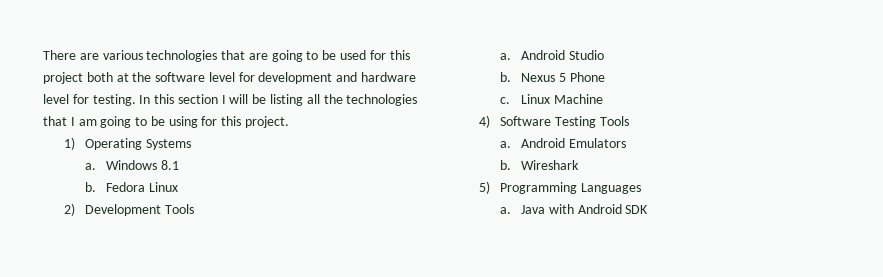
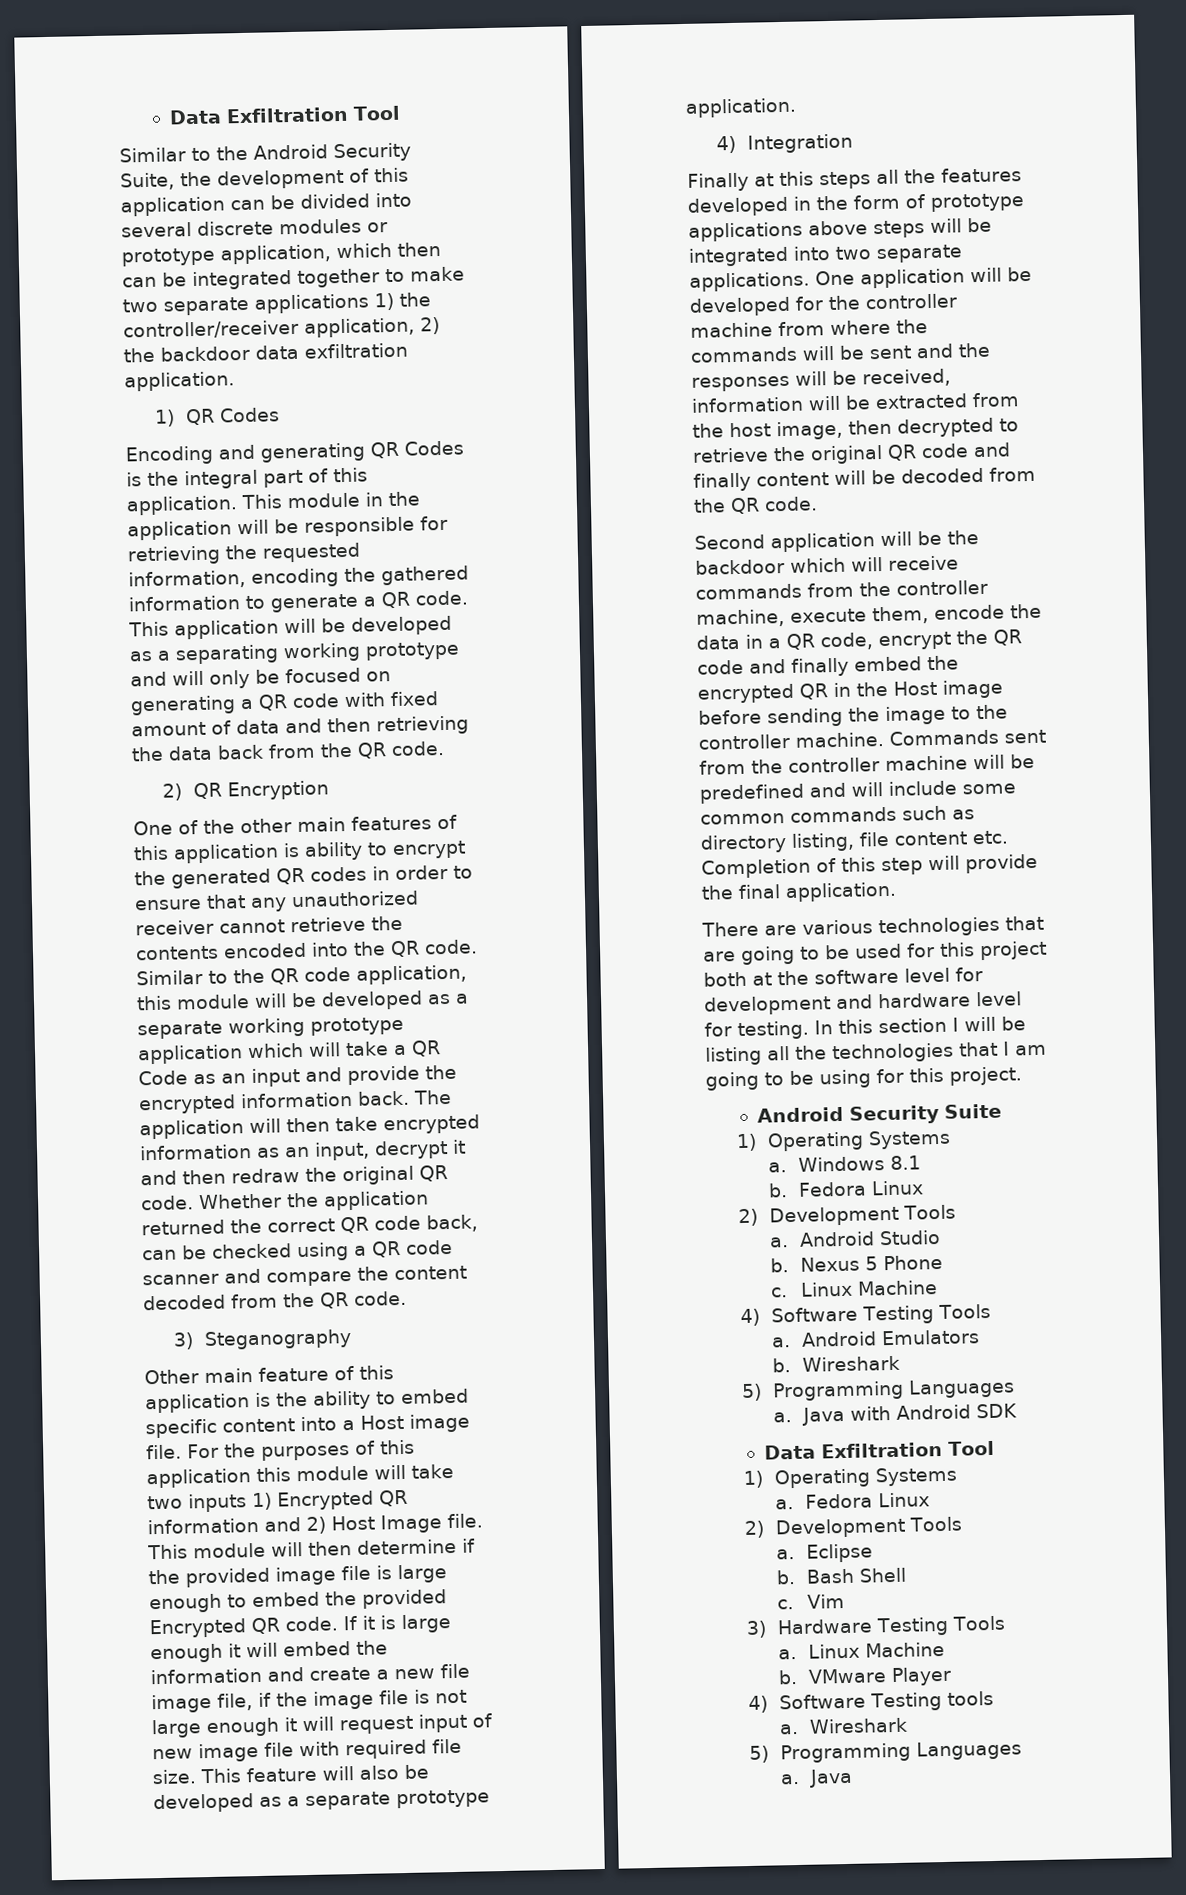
(43, 55) none -> [169,105,402,125] [119,142,411,163] [120,167,409,191] [120,192,412,217] [121,218,388,238] [121,241,441,267] [122,266,465,291] [122,292,431,316] [123,317,440,340] [123,342,408,363] [124,371,235,392] [154,407,280,427] [125,440,464,466] [126,467,368,490] [126,491,420,516] [127,515,448,541] [127,542,361,566] [128,565,469,590] [128,590,468,613] [128,615,452,640] [129,641,460,665] [130,667,391,689] [130,691,439,716] [131,715,469,737] [131,741,445,762] [162,780,329,801] [133,814,458,836] [133,840,466,864] [134,864,473,889] [134,890,419,912] [135,915,403,936] [135,939,478,961] [136,964,467,986] [136,990,469,1011] [137,1016,404,1040] [137,1040,441,1065] [138,1064,457,1087] [138,1089,452,1115] [139,1114,480,1140] [139,1139,466,1161] [140,1165,448,1186] [140,1190,429,1211] [141,1214,478,1236] [142,1239,453,1262] [142,1265,467,1287] [143,1290,407,1311] [173,1329,352,1351] [144,1365,394,1385] [145,1388,469,1414] [145,1413,470,1439] [146,1439,415,1461] [146,1463,454,1489] [147,1489,408,1513] [147,1513,483,1535] [147,1538,476,1560] [148,1564,447,1588] [149,1589,447,1614] [149,1614,451,1639] [150,1640,388,1664] [150,1663,470,1685] [151,1689,467,1714] [151,1713,493,1739] [152,1738,462,1763] [152,1764,429,1785] [153,1789,490,1814] [685,97,797,118] [716,133,853,154] [687,167,1022,192] [687,193,1025,217] [688,217,992,242] [688,244,963,267] [689,266,1032,292] [689,293,958,317] [690,319,928,338] [690,342,991,363] [691,368,951,392] [691,392,1020,413] [692,417,1019,441] [692,442,1011,465] [693,466,1036,492] [693,496,818,515] [694,530,979,553] [695,555,959,575] [695,579,988,600] [696,603,1042,628] [696,629,1022,651] [697,655,959,677] [697,679,1003,704] [698,704,1008,728] [698,729,1046,750] [699,753,1035,775] [699,780,1016,804] [700,805,975,825] [700,830,1008,854] [701,853,1038,879] [701,881,897,903] Data Exfiltration Tool // Similar to the Android Security Suite, the development of this application can be divided into several discrete modules or prototype application, which then can be integrated together to make two separate applications 1) the controller/receiver application, 2) the backdoor data exfiltration application. // 1) QR Codes // Encoding and generating QR Codes is the integral part of this application. This module in the application will be responsible for retrieving the requested information, encoding the gathered information to generate a QR code. This application will be developed as a separating working prototype and will only be focused on generating a QR code with fixed amount of data and then retrieving the data back from the QR code. // 2) QR Encryption // One of the other main features of this application is ability to encrypt the generated QR codes in order to ensure that any unauthorized receiver cannot retrieve the contents encoded into the QR code. Similar to the QR code application, this module will be developed as a separate working prototype application which will take a QR Code as an input and provide the encrypted information back. The application will then take encrypted information as an input, decrypt it and then redraw the original QR code. Whether the application returned the correct QR code back, can be checked using a QR code scanner and compare the content decoded from the QR code. // 3) Steganography // Other main feature of this application is the ability to embed specific content into a Host image file. For the purposes of this application this module will take two inputs 1) Encrypted QR information and 2) Host Image file. This module will then determine if the provided image file is large enough to embed the provided Encrypted QR code. If it is large enough it will embed the information and create a new file image file, if the image file is not large enough it will request input of new image file with required file size. This feature will also be developed as a separate prototype application. // 4) Integration // Finally at this steps all the features developed in the form of prototype applications above steps will be integrated into two separate applications. One application will be developed for the controller machine from where the commands will be sent and the responses will be received, information will be extracted from the host image, then decrypted to retrieve the original QR code and finally content will be decoded from the QR code. // Second application will be the backdoor which will receive commands from the controller machine, execute them, encode the data in a QR code, encrypt the QR code and finally embed the encrypted QR in the Host image before sending the image to the controller machine. Commands sent from the controller machine will be predefined and will include some common commands such as directory listing, file content etc. Completion of this step will provide the final application. //
(290, 122) none -> [757,1103,1003,1125] // Android Security Suite
(649, 209) none -> [764,1440,996,1460] [743,1466,958,1489] [774,1492,931,1510] [744,1516,962,1539] [775,1543,874,1563] [775,1567,908,1585] [776,1593,846,1610] [746,1615,1006,1638] [777,1641,946,1660] [777,1666,953,1687] [748,1690,994,1713] [778,1717,909,1735] [749,1740,1022,1764] [779,1768,854,1788] // Data Exfiltration Tool // 1) Operating Systems // a. Fedora Linux // 2) Development Tools // a. Eclipse // b. Bash Shell // c. Vim // 3) Hardware Testing Tools // a. Linux Machine // b. VMware Player // 4) Software Testing tools // a. Wireshark // 5) Programming Languages // a. Java

